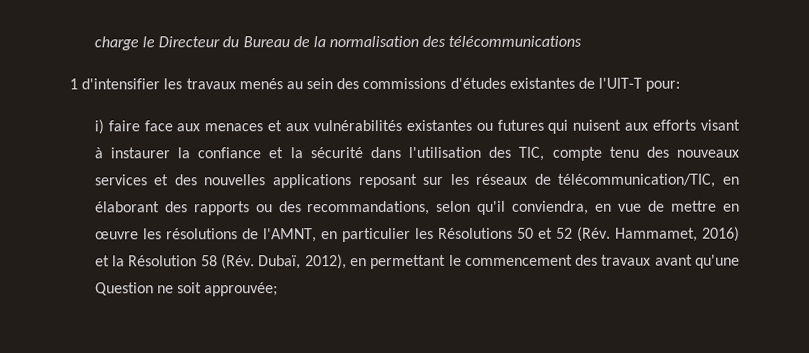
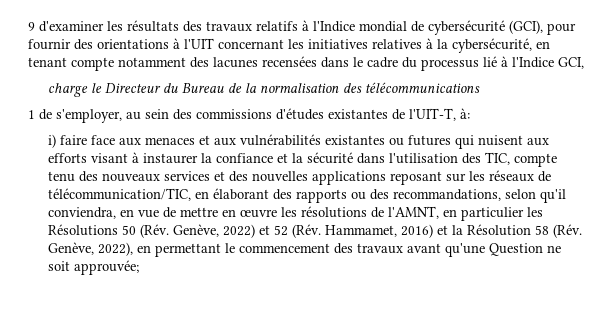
(93, 43) none -> [28,20,576,35] [28,38,550,53] [28,56,584,71] 9 d'examiner les résultats des travaux relatifs à l'Indice mondial de cybersécurité (GCI), pour fournir des orientations à l'UIT concernant les initiatives relatives à la cybersécurité, en tenant compte notamment des lacunes recensées dans le cadre du processus lié à l'Indice GCI, //
[81,78,283,90] d'intensifier les travaux menés -> [39,109,122,123] de s'employer,
[598,77,681,92] l'UIT-T pour: -> [409,108,470,121] l'UIT-T, à:
(534, 233) none -> [140,224,256,238] (Rév. Genève, 2022)
[258,254,347,270] Dubaï, 2012), -> [48,242,134,256] Genève, 2022),

